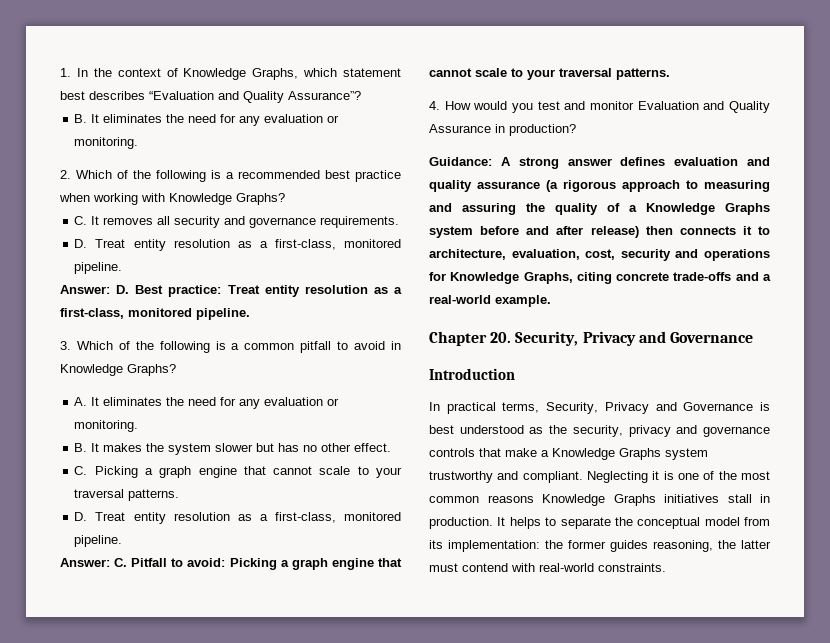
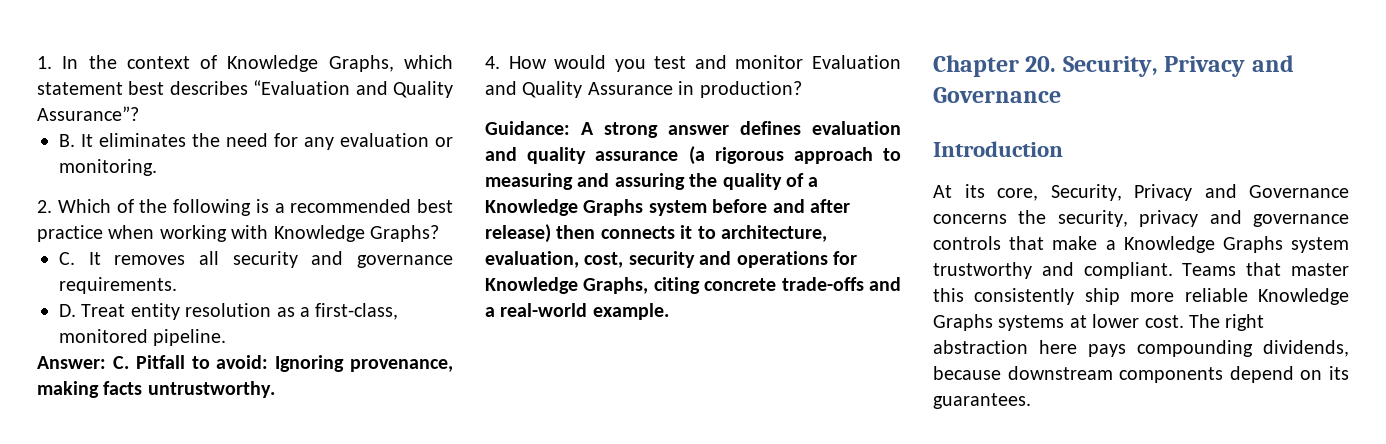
[60,285,402,297] [60,308,250,320] [60,341,402,353] [60,364,176,376] [74,397,340,409] [74,420,139,432] [74,443,392,455] [74,466,403,478] [74,489,180,501] [74,512,401,524] [74,535,123,547] // Answer: D. Best practice: Treat entity resolution as a first-class, monitored pipeline. // 3. Which of the following is a common pitfall to avoid in Knowledge Graphs? // A. It eliminates the need for any evaluation or monitoring. // B. It makes the system slower but has no other effect. // C. Picking a graph engine that cannot scale to your traversal patterns. // D. Treat entity resolution as a first-class, monitored pipeline. -> (227, 337) none
[229,558,402,570] [429,68,670,80] Picking a graph engine that cannot scale to your traversal patterns. -> [275,355,454,372] [37,381,275,398] Ignoring provenance, making facts untrustworthy.
[429,402,770,414] [429,425,544,434] In practical terms, Security, Privacy and Governance is best understood as -> [933,184,1349,201] [933,214,1007,224] At its core, Security, Privacy and Governance concerns
[587,471,770,483] [429,494,770,506] [429,517,770,529] [429,540,771,552] [429,563,666,572] Neglecting it is one of the most common reasons Knowledge Graphs initiatives stall in production. It helps to separate the conceptual model from its implementation: the former guides reasoning, the latter must contend with real-world constraints. -> [1182,262,1349,276] [933,288,1349,305] [933,314,1265,331] [933,340,1349,357] [933,366,1349,383] [933,393,1031,409] Teams that master this consistently ship more reliable Knowledge Graphs systems at lower cost. The right abstraction here pays compounding dividends, because downstream components depend on its guarantees.

